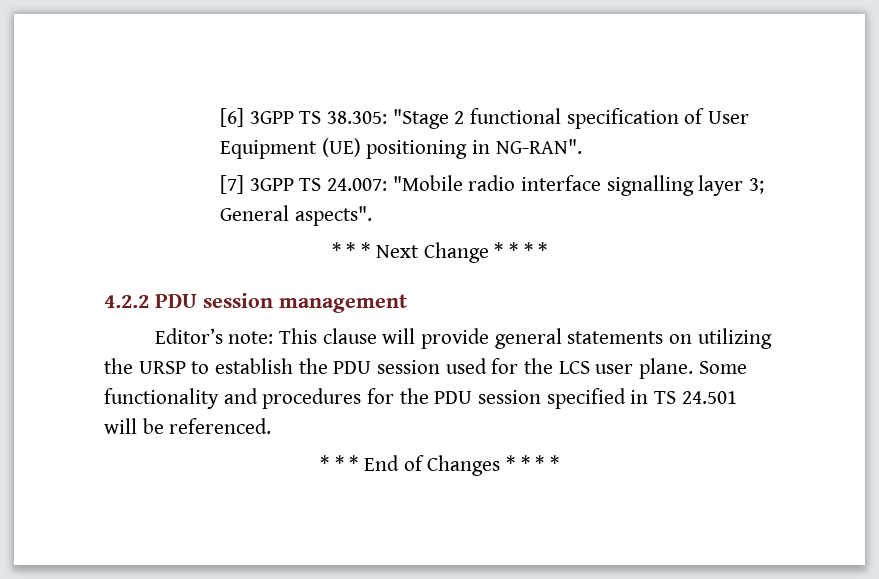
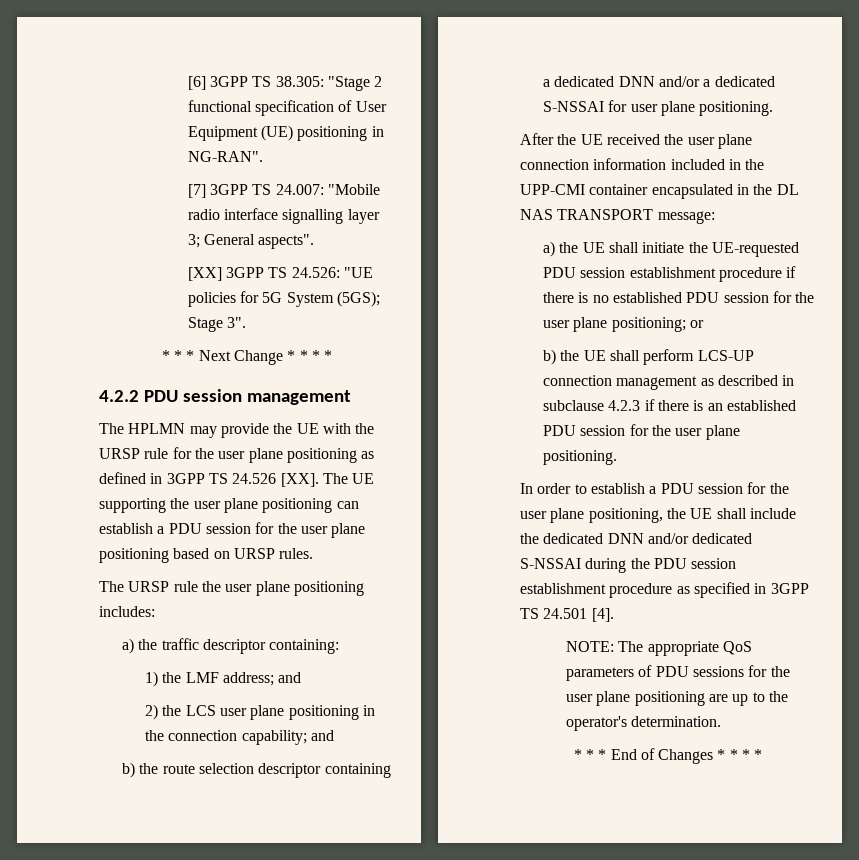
(372, 216) none -> [187,267,374,281] [187,291,381,307] [187,317,247,332] // [XX] 3GPP TS 24.526: "UE policies for 5G System (5GS); Stage 3".
[154,328,772,349] [104,358,747,379] [104,388,737,409] [104,418,272,434] Editor’s note: This clause will provide general statements on utilizing the URSP to establish the PDU session used for the LCS user plane. Some functionality and procedures for the PDU session specified in TS 24.501 will be referenced. -> [99,423,375,438] [99,447,375,463] [99,472,375,487] [99,498,359,513] [99,522,366,538] [99,548,314,563] [99,581,364,596] [99,606,155,617] [122,638,340,654] [145,671,302,687] [145,704,376,720] [145,730,335,745] [122,762,391,778] [543,76,775,87] [543,100,774,116] [520,133,752,149] [520,158,765,170] [520,184,799,199] [520,209,715,224] [543,241,799,257] [543,266,797,282] [543,291,815,303] [543,317,705,332] [543,349,754,365] [543,375,795,390] [543,399,796,411] [543,424,740,440] [543,450,618,465] [520,482,789,494] [520,508,796,523] [520,533,753,544] [520,558,737,573] [520,582,809,598] [520,608,614,622] [566,641,753,656] [566,665,790,681] [566,691,789,706] [566,716,722,731] The HPLMN may provide the UE with the URSP rule for the user plane positioning as defined in 3GPP TS 24.526 [XX]. The UE supporting the user plane positioning can establish a PDU session for the user plane positioning based on URSP rules. // The URSP rule the user plane positioning includes: // a) the traffic descriptor containing: // 1) the LMF address; and // 2) the LCS user plane positioning in the connection capability; and // b) the route selection descriptor containing a dedicated DNN and/or a dedicated S-NSSAI for user plane positioning. // After the UE received the user plane connection information included in the UPP-CMI container encapsulated in the DL NAS TRANSPORT message: // a) the UE shall initiate the UE-requested PDU session establishment procedure if there is no established PDU session for the user plane positioning; or // b) the UE shall perform LCS-UP connection management as described in subclause 4.2.3 if there is an established PDU session for the user plane positioning. // In order to establish a PDU session for the user plane positioning, the UE shall include the dedicated DNN and/or dedicated S-NSSAI during the PDU session establishment procedure as specified in 3GPP TS 24.501 [4]. // NOTE: The appropriate QoS parameters of PDU sessions for the user plane positioning are up to the operator's determination.

